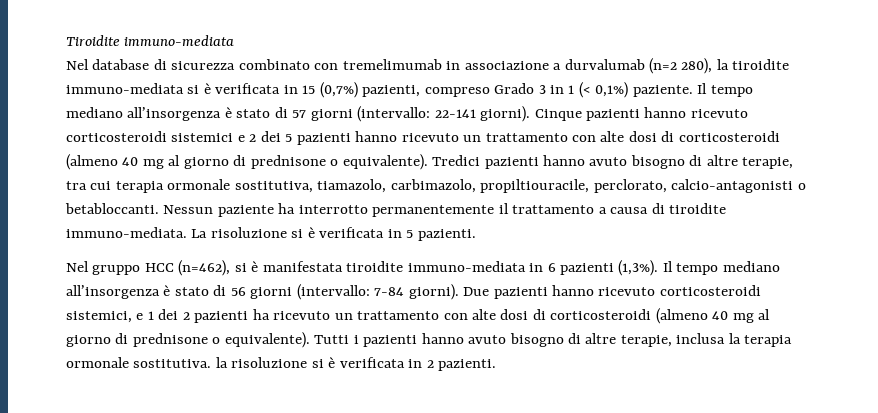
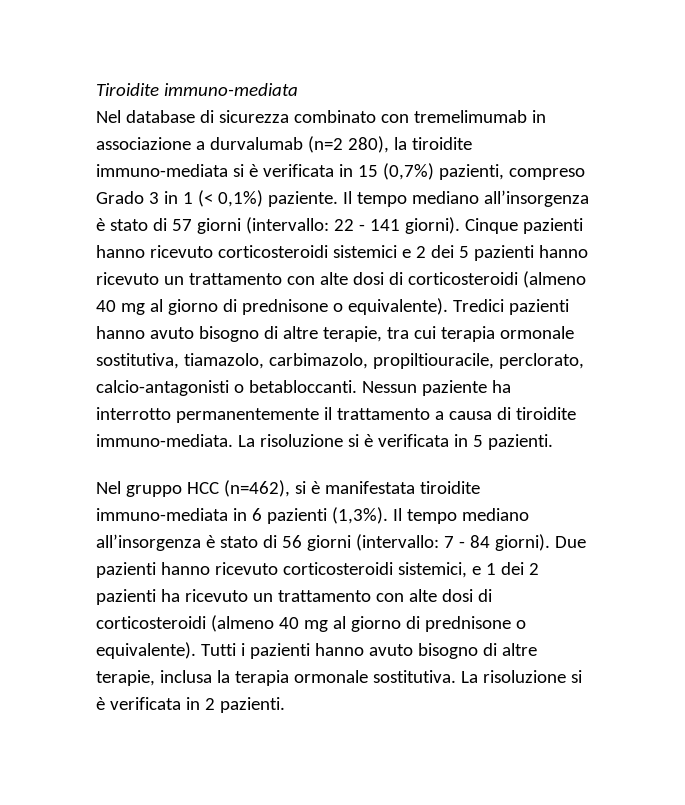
[434,109,476,118] 22-141 -> [333,219,400,231] 22 - 141
[374,287,405,296] 7-84 -> [443,535,490,548] 7 - 84
[215,357,228,368] la -> [460,671,478,683] La

